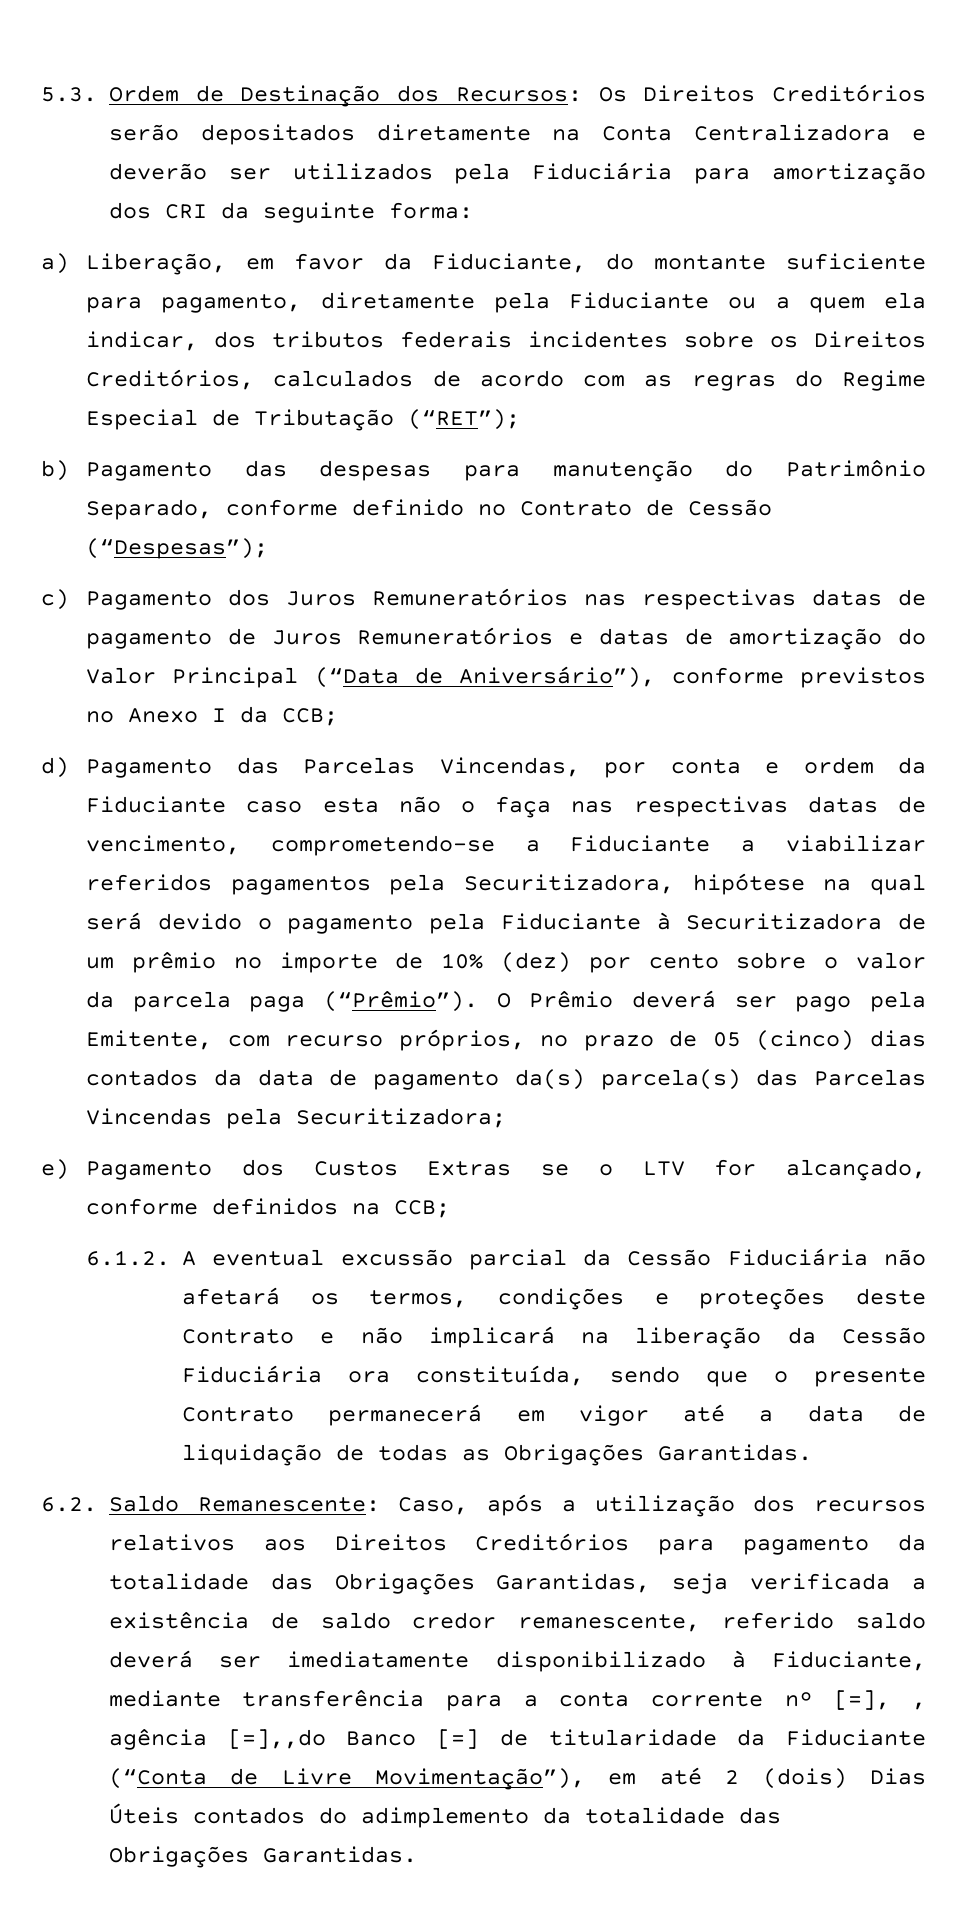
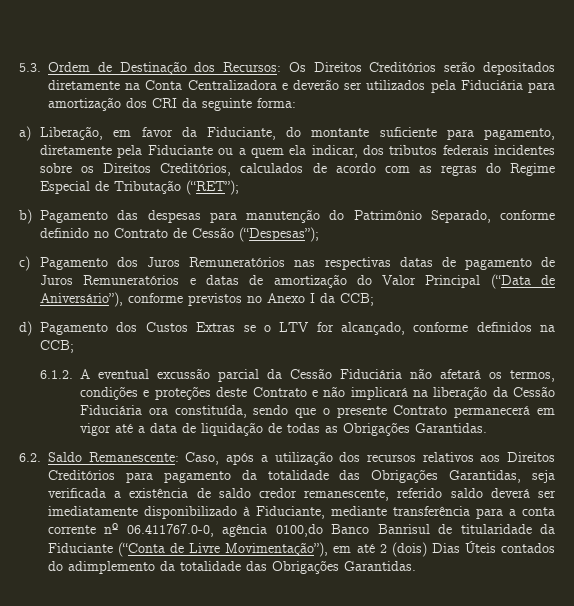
[236,757,926,778] [86,796,926,818] [86,835,926,856] [86,873,927,895] [86,912,926,934] [86,951,926,973] [86,990,927,1012] [86,1029,927,1051] [86,1069,926,1090] [86,1108,507,1129] [41,1159,213,1180] das Parcelas Vincendas, por conta e ordem da Fiduciante caso esta não o faça nas respectivas datas de vencimento, comprometendo-se a Fiduciante a viabilizar referidos pagamentos pela Securitizadora, hipótese na qual será devido o pagamento pela Fiduciante à Securitizadora de um prêmio no importe de 10% (dez) por cento sobre o valor da parcela paga (“Prêmio”). O Prêmio deverá ser pago pela Emitente, com recurso próprios, no prazo de 05 (cinco) dias contados da data de pagamento da(s) parcela(s) das Parcelas Vincendas pela Securitizadora; // e) Pagamento -> (109, 328) none
[834,1690,926,1710] [108,1728,479,1750] [=], , agência [=],,do Banco [=] -> [126,524,430,537] 06.411767.0-0, agência 0100,do Banco Banrisul

